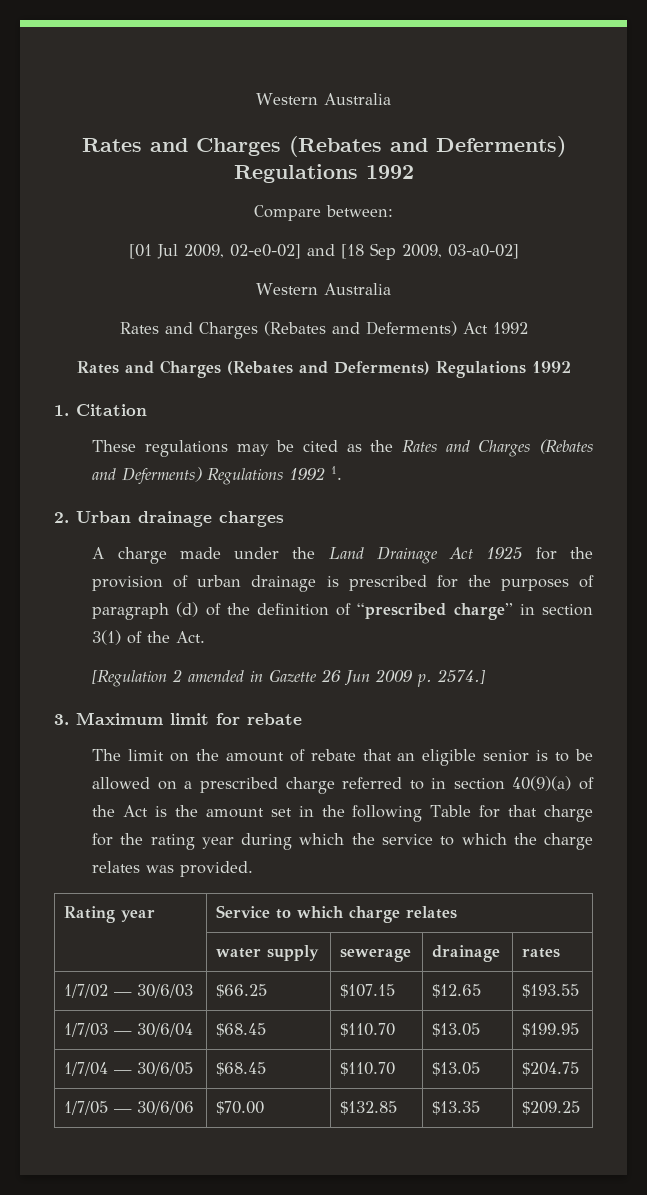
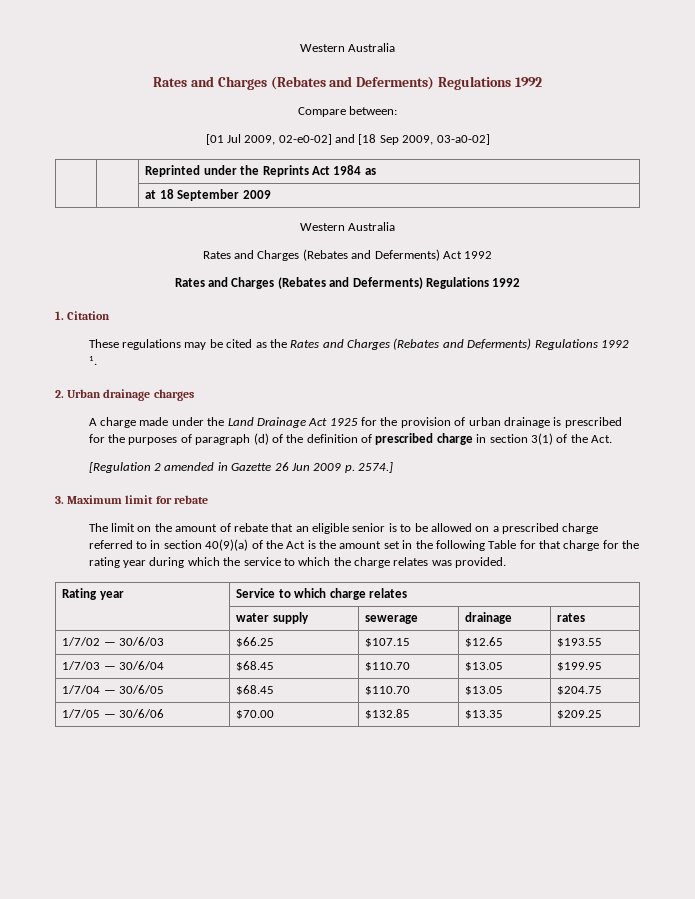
(519, 251) none -> [145,165,376,177] [145,189,271,201] // | | Reprinted under the Reprints Act 1984 as // | | at 18 September 2009
[357,603,513,620] “prescribed charge” -> [375,433,473,445] prescribed charge

